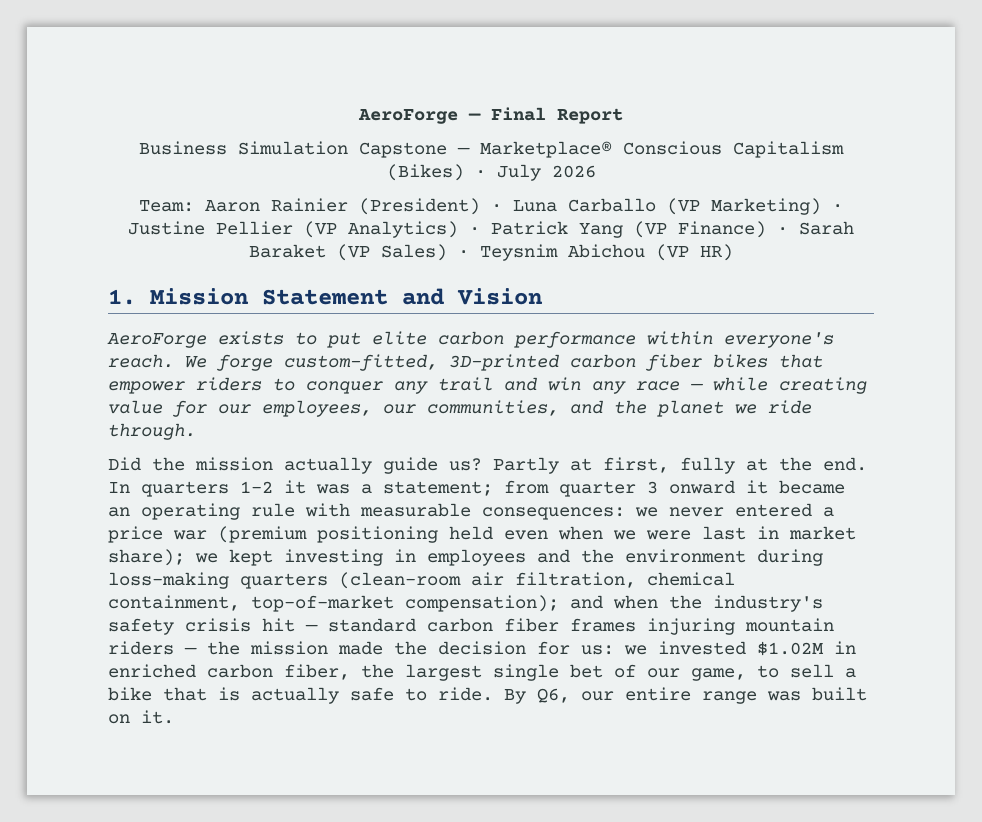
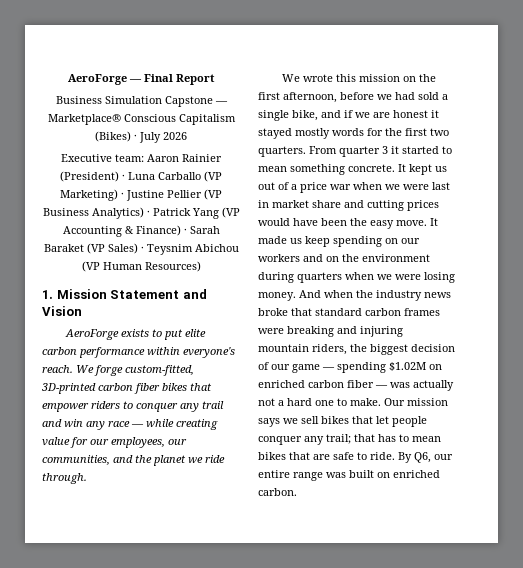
[139,200,194,212] Team: -> [61,154,144,162] Executive team:
(337, 229) none -> [42,208,89,216] Business
(667, 229) none -> [62,226,134,237] Accounting &
[700,244,733,261] HR) -> [102,261,201,272] Human Resources)
[108,457,867,474] [108,480,845,497] [108,503,834,520] [108,526,548,543] Did the mission actually guide us? Partly at first, fully at the end. In quarters 1–2 it was a statement; from quarter 3 onward it became an operating rule with measurable consequences: we never entered a price war (premium positioning held even -> [282,74,437,82] [258,92,448,103] [258,110,439,121] [258,128,449,139] [258,146,452,157] [258,164,447,175] [258,182,351,193] We wrote this mission on the first afternoon, before we had sold a single bike, and if we are honest it stayed mostly words for the first two quarters. From quarter 3 it started to mean something concrete. It kept us out of a price war
[108,549,823,566] [108,572,735,589] [108,595,823,612] [108,618,834,635] [108,641,856,656] [108,664,856,681] [108,687,339,704] share); we kept investing in employees and the environment during loss-making quarters (clean-room air filtration, chemical containment, top-of-market compensation); and when the industry's safety crisis hit — standard carbon fiber frames injuring mountain riders — the mission made the decision for us: we invested $1.02M in enriched carbon fiber, the largest single bet of our game, to sell a bike that is actually -> [312,200,439,211] [258,218,438,229] [258,236,420,247] [258,254,430,262] [258,272,455,283] [258,290,451,301] [258,308,440,316] [258,326,403,337] [258,344,455,355] [258,362,442,373] [258,380,454,391] [258,398,448,406] [258,416,427,427] [258,434,441,445] [258,452,330,460] share and cutting prices would have been the easy move. It made us keep spending on our workers and on the environment during quarters when we were losing money. And when the industry news broke that standard carbon frames were breaking and injuring mountain riders, the biggest decision of our game — spending $1.02M on enriched carbon fiber — was actually not a hard one to make. Our mission says we sell bikes that let people conquer any trail; that has to mean bikes that are
[141,710,174,724] it. -> [393,470,440,478] [258,488,297,496] enriched carbon.

